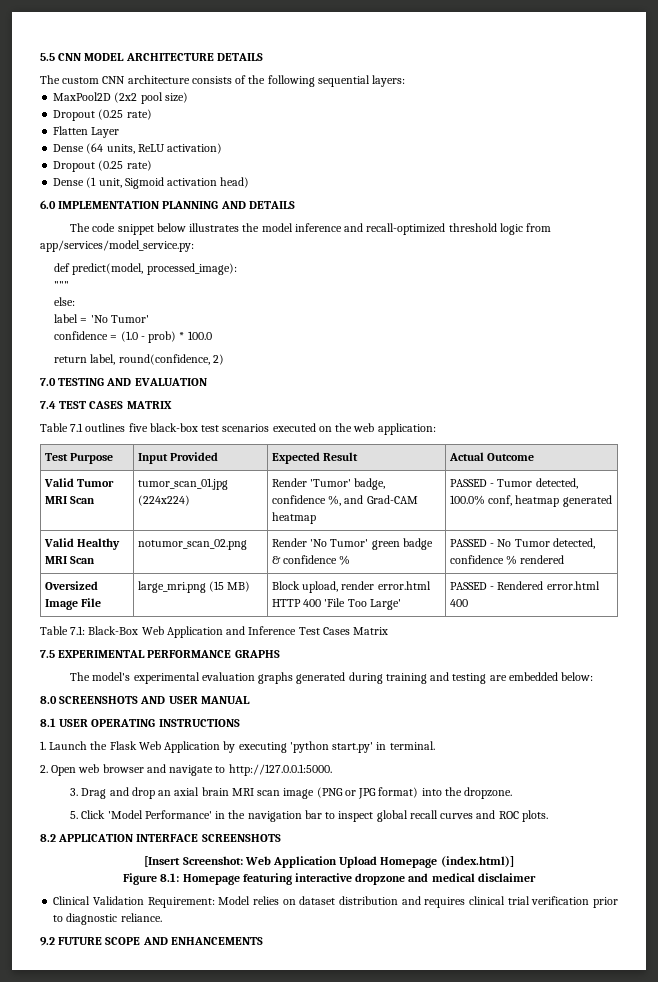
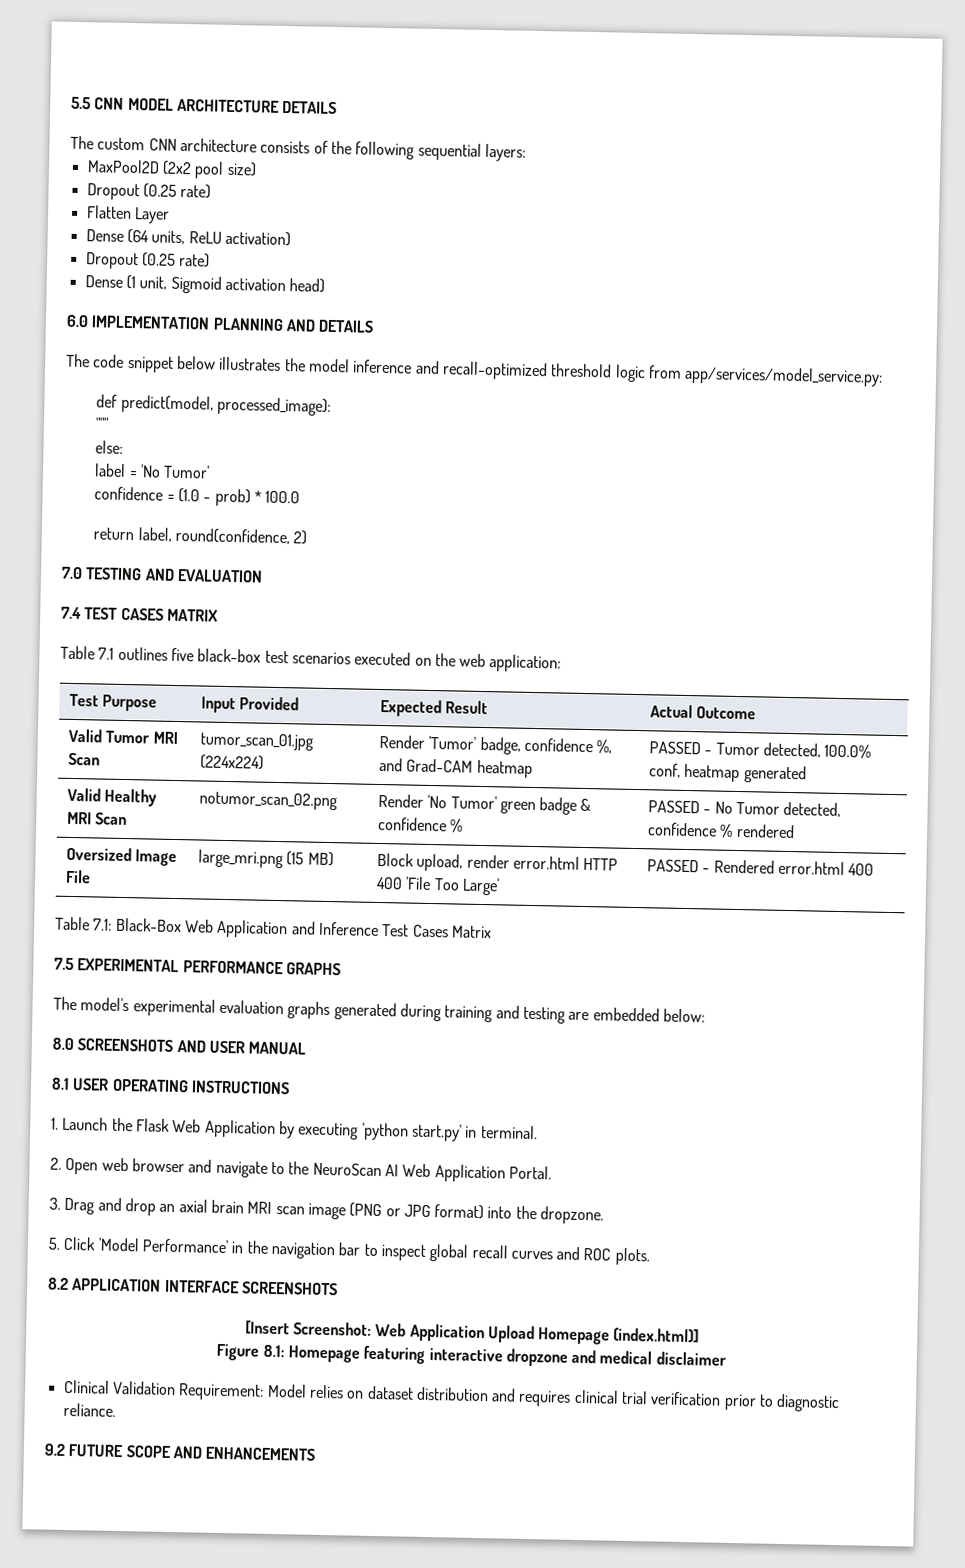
[228,764,332,776] http://127.0.0.1:5000. -> [288,1161,552,1183] the NeuroScan AI Web Application Portal.

